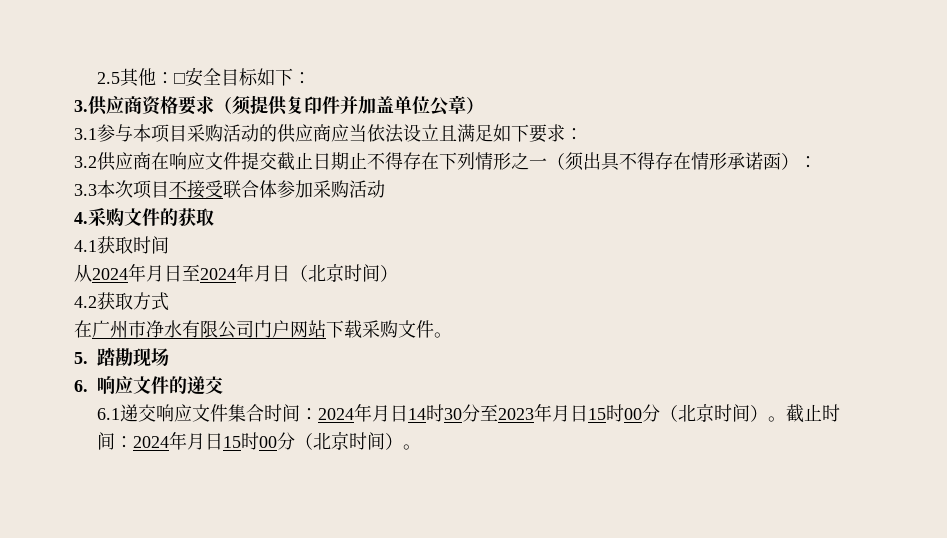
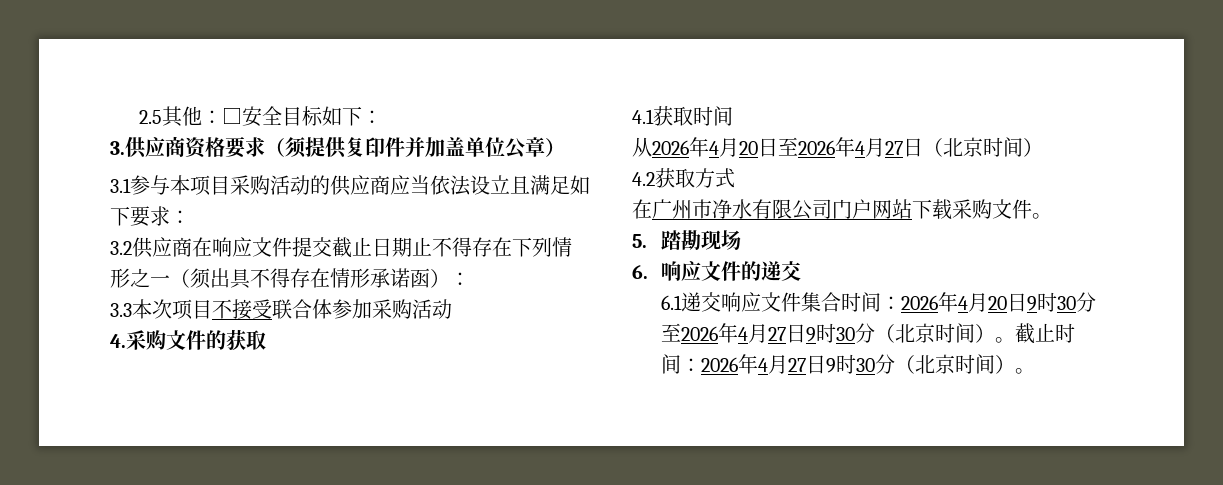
[92,263,272,282] 2024年月日至2024年月 -> [652,137,903,157] 2026年4月20日至2026年4月27
[317,403,642,422] 2024年月日14时30分至2023年月日15时00 -> [901,292,1097,312] [661,323,856,343] 2026年4月20日9时30分至2026年4月27日9时30
[132,431,277,450] 2024年月日15时00 -> [701,354,876,374] 2026年4月27日9时30

